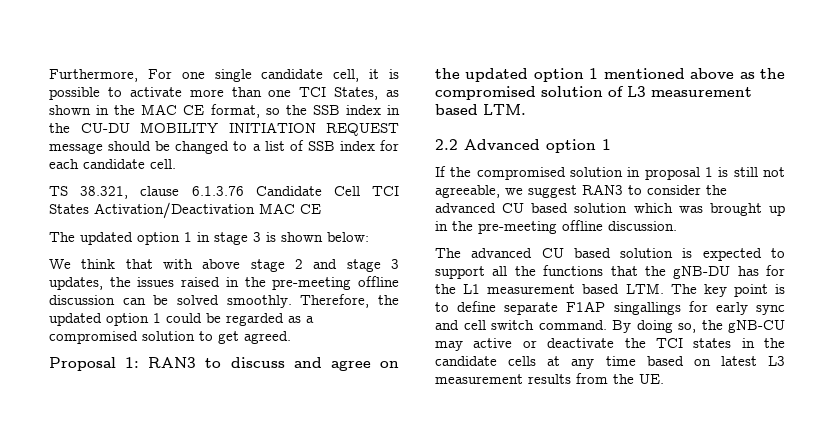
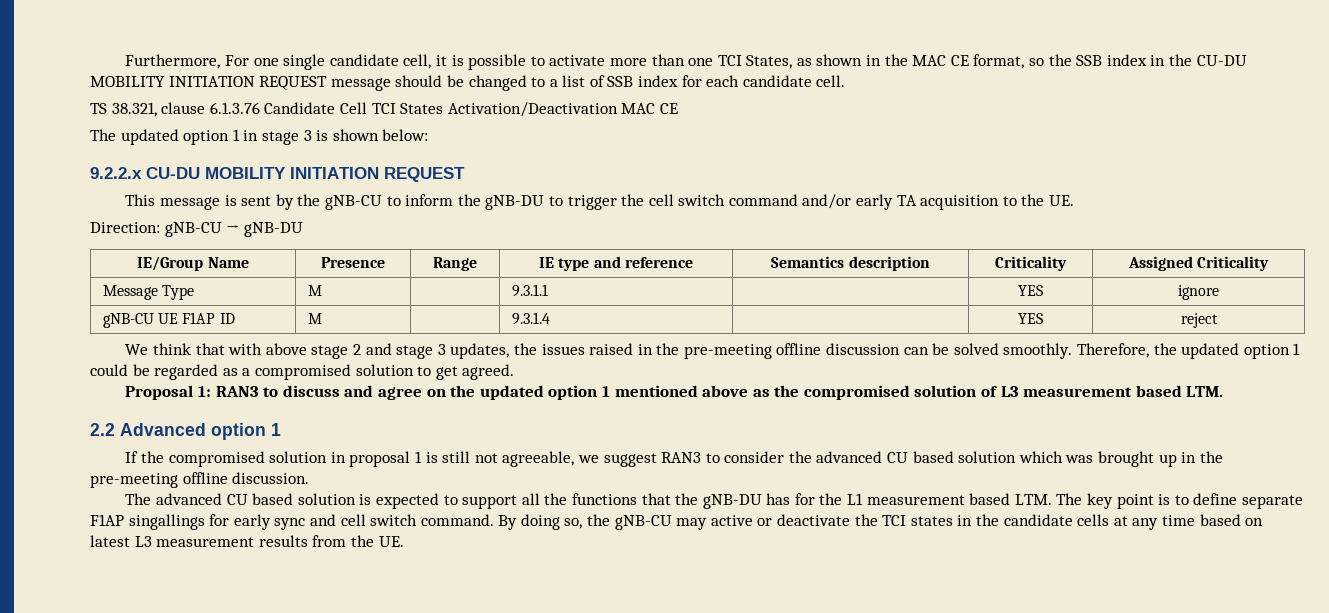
(369, 237) none -> [90,167,465,182] [125,194,1074,210] [90,222,303,237] [137,256,249,271] [321,257,385,268] [433,257,477,271] [539,256,693,271] [771,256,930,271] [995,256,1067,271] [1127,256,1270,271] [103,285,195,300] [308,285,323,296] [512,284,549,297] [1018,285,1043,296] [1178,285,1219,300] [103,312,235,328] [308,313,323,324] [512,312,551,325] [1018,313,1043,324] [1180,313,1218,328] // 9.2.2.x CU-DU MOBILITY INITIATION REQUEST // This message is sent by the gNB-CU to inform the gNB-DU to trigger the cell switch command and/or early TA acquisition to the UE. // Direction: gNB-CU → gNB-DU // IE/Group Name | Presence | Range | IE type and reference | Semantics description | Criticality | Assigned Criticality // Message Type | M | | 9.3.1.1 | | YES | ignore // gNB-CU UE F1AP ID | M | | 9.3.1.4 | | YES | reject

